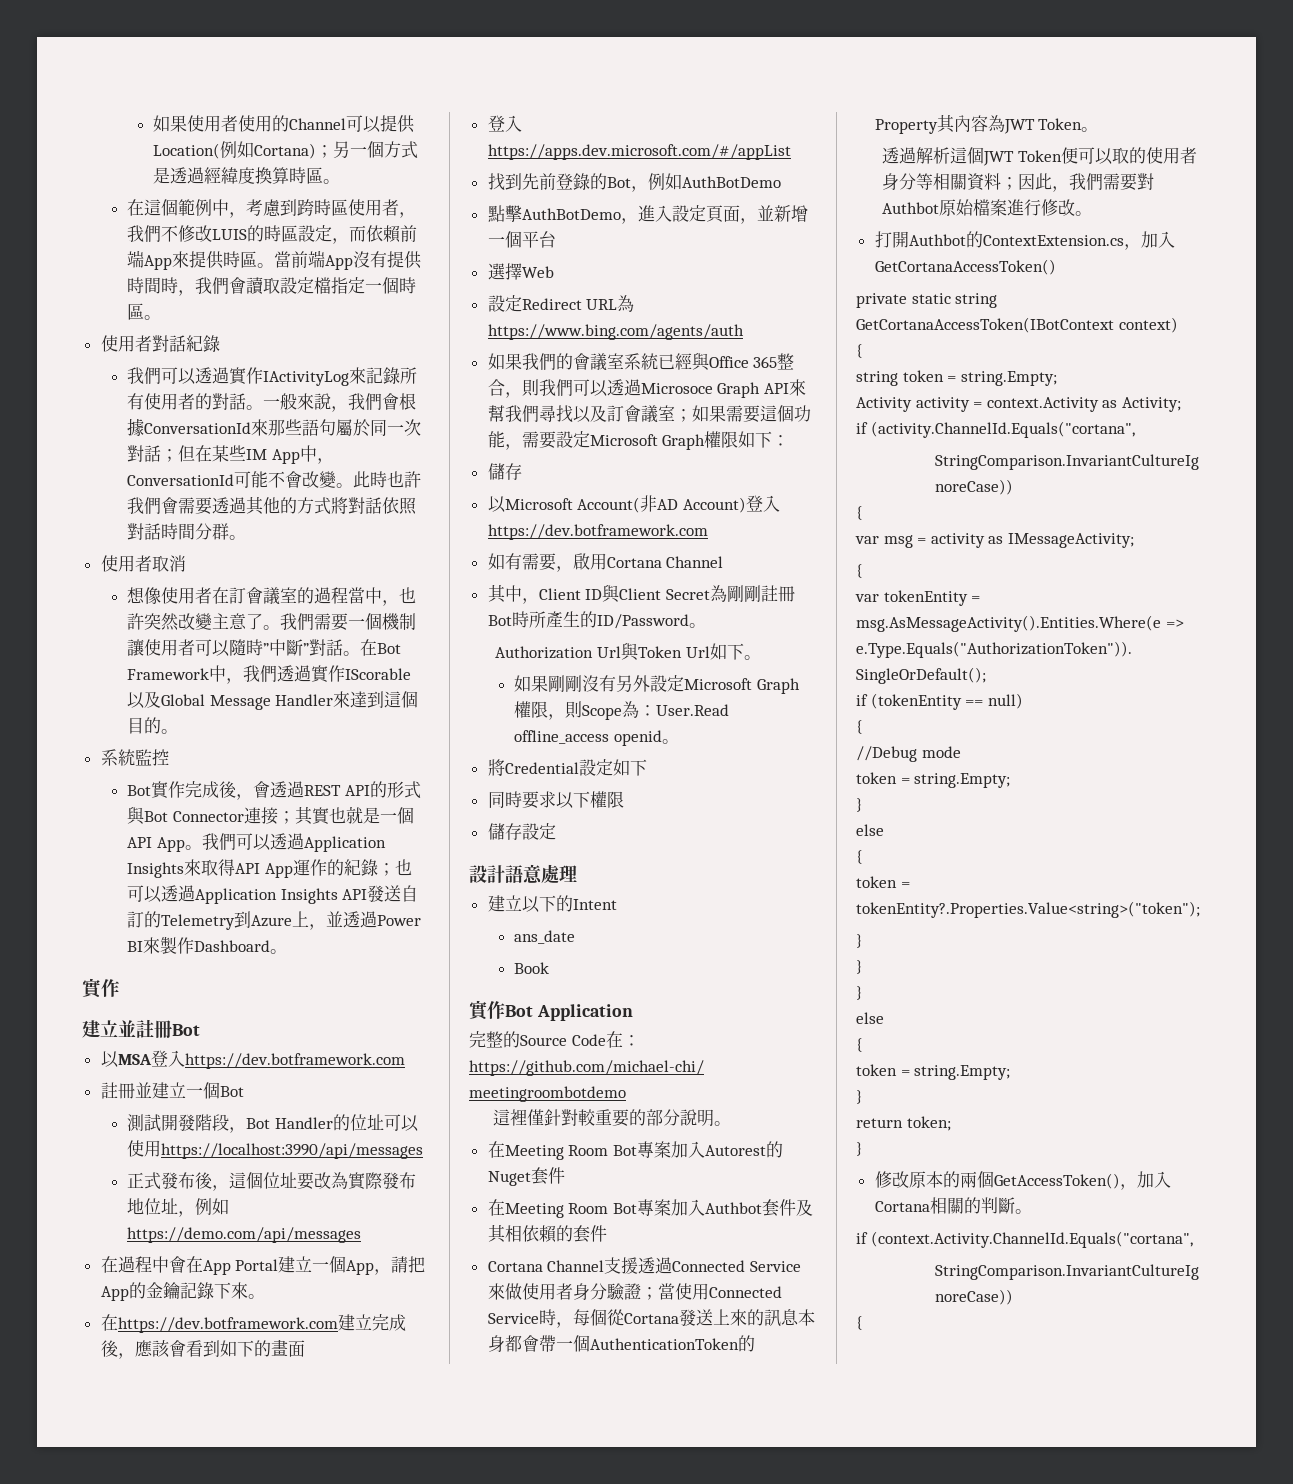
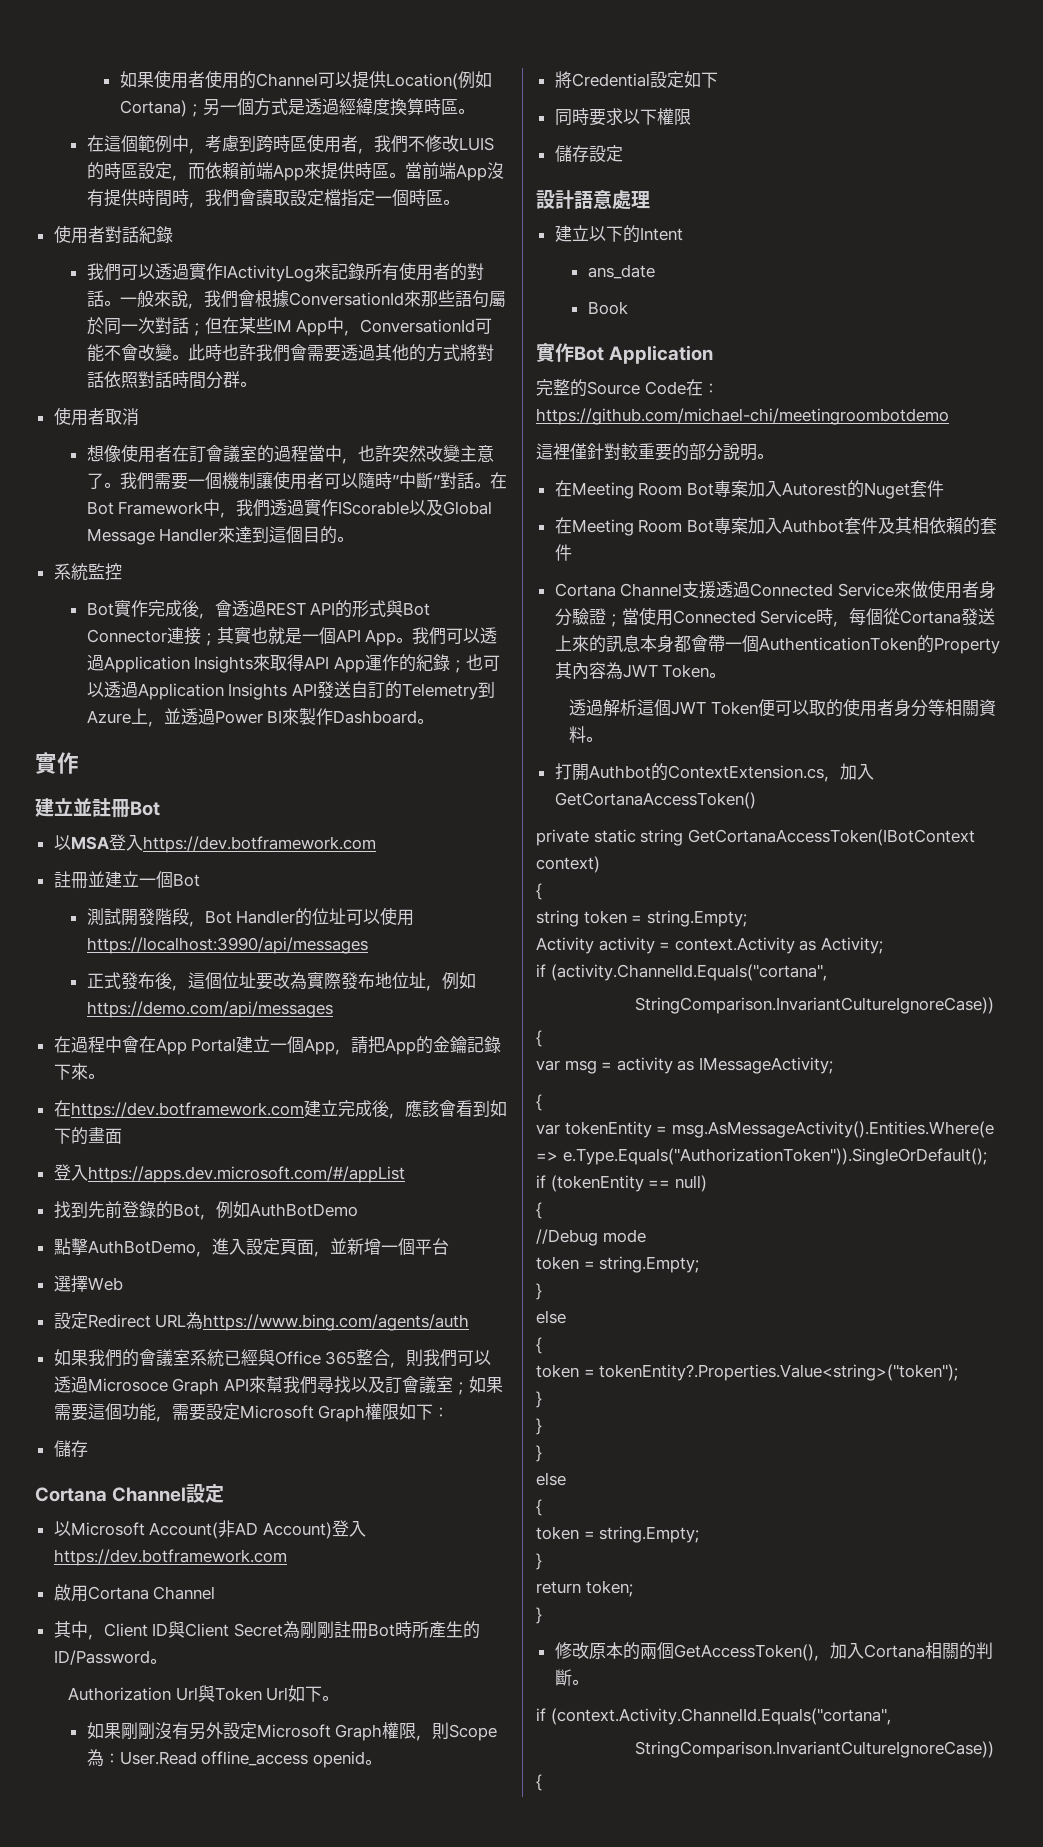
(522, 471) none -> [35,1484,225,1503] // Cortana Channel設定
[487,553,573,572] 如有需要， -> (287, 1557) none
[1001,173,1155,192] [882,199,1076,216] ；因此，我們需要對Authbot原始檔案進行修改 -> (586, 734) none

